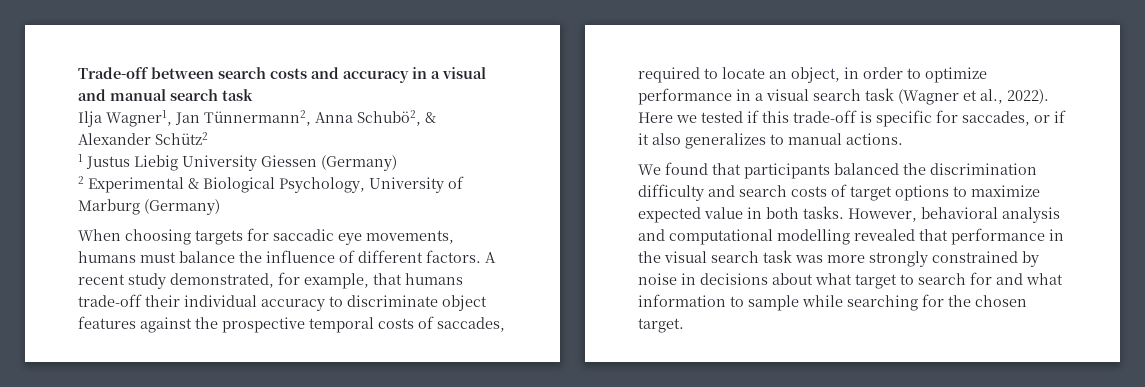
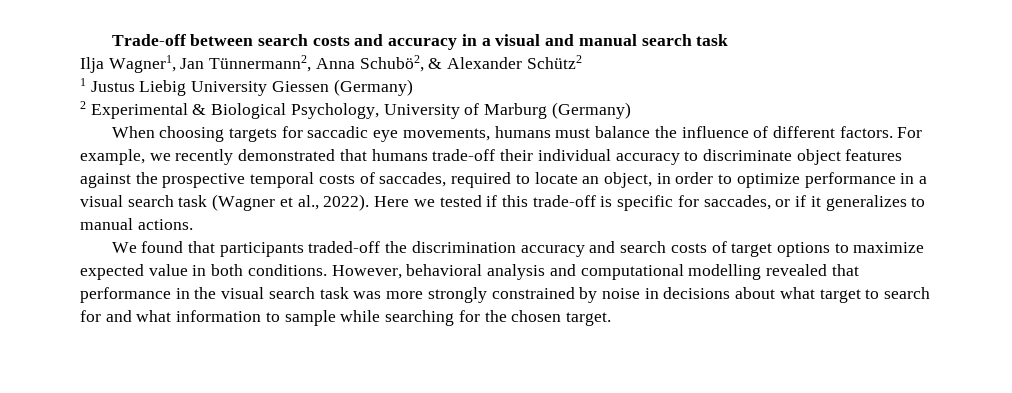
[485,252,496,263] [78,272,369,289] A recent study demonstrated, for example, -> [897,127,923,138] [80,149,336,165] For example, we recently demonstrated
[652,133,681,145] also -> (821, 201) none
[834,163,899,175] balanced -> [308,241,381,253] traded-off
[638,184,704,201] difficulty -> [520,245,585,257] accuracy
[803,206,844,219] tasks. -> [247,264,327,276] conditions.

